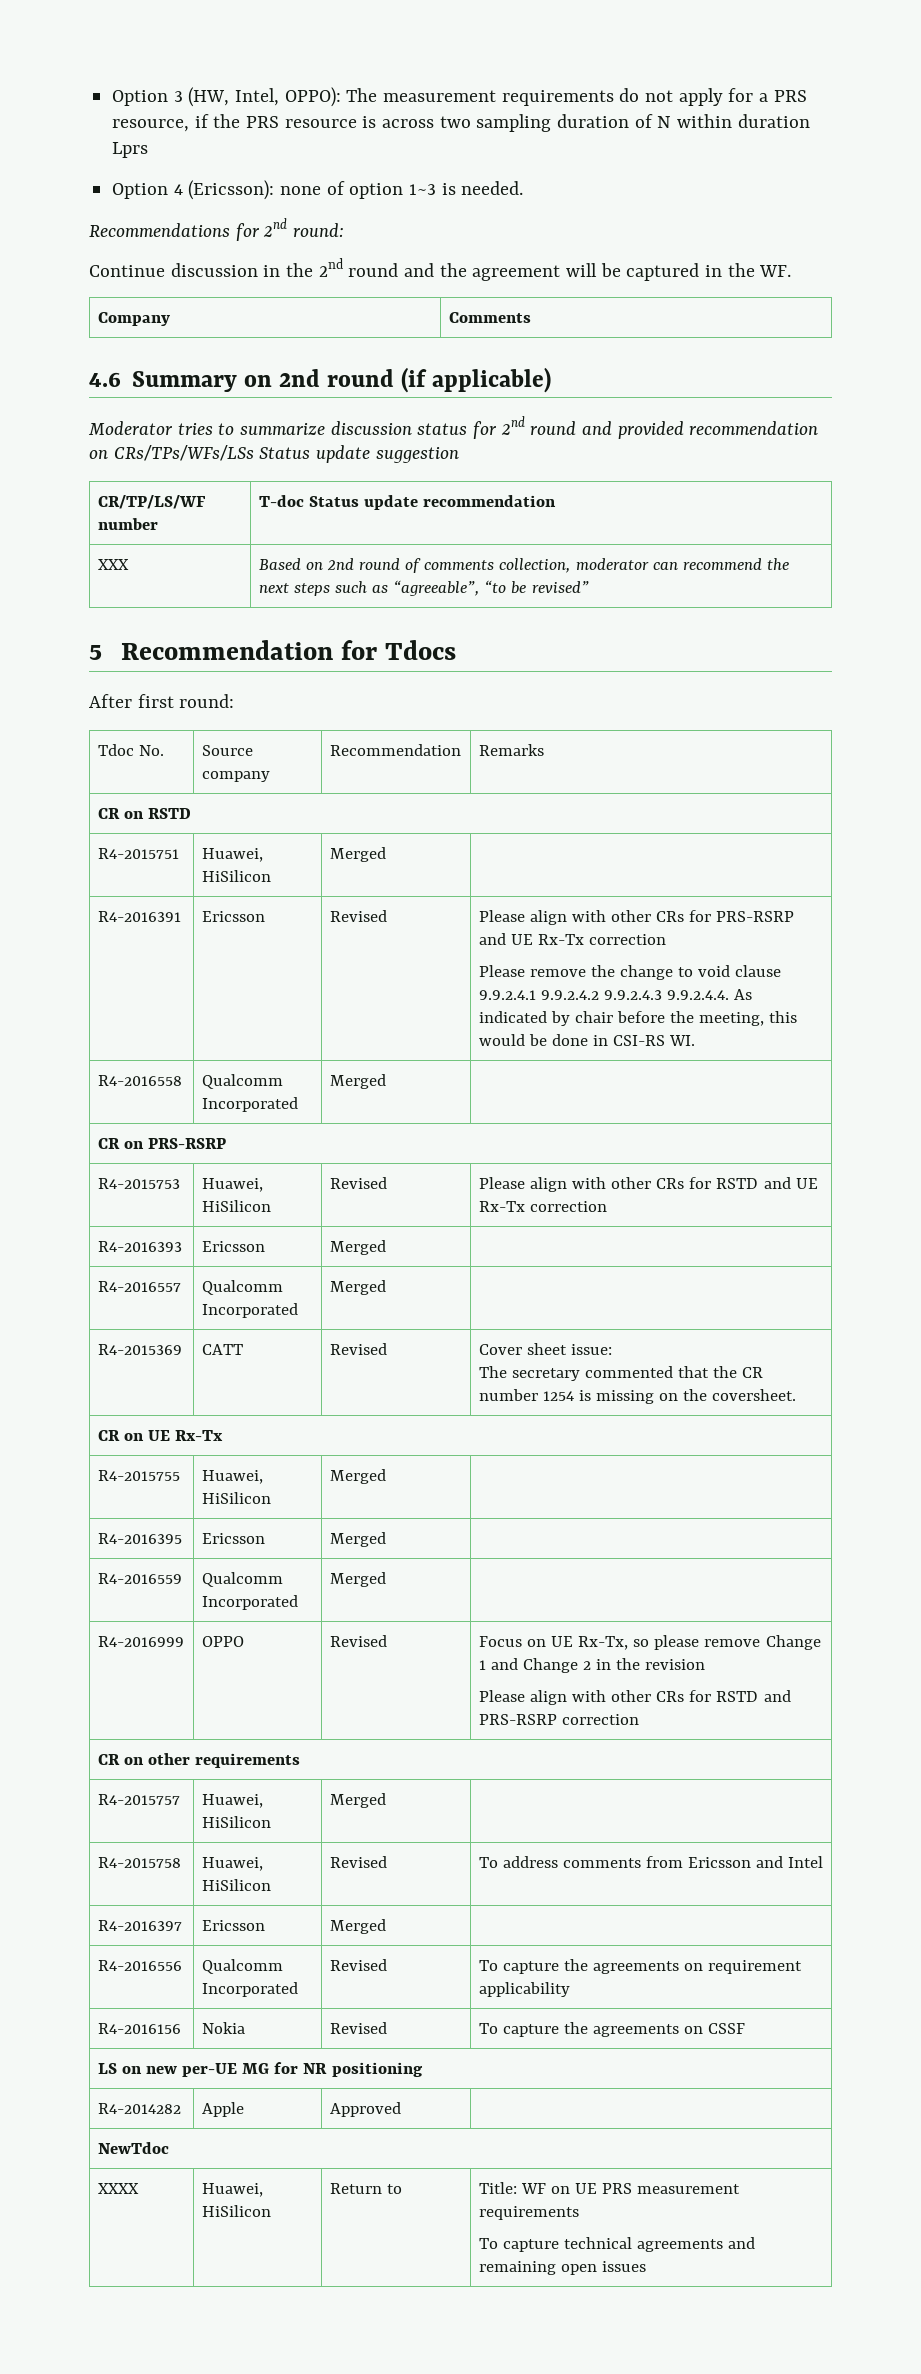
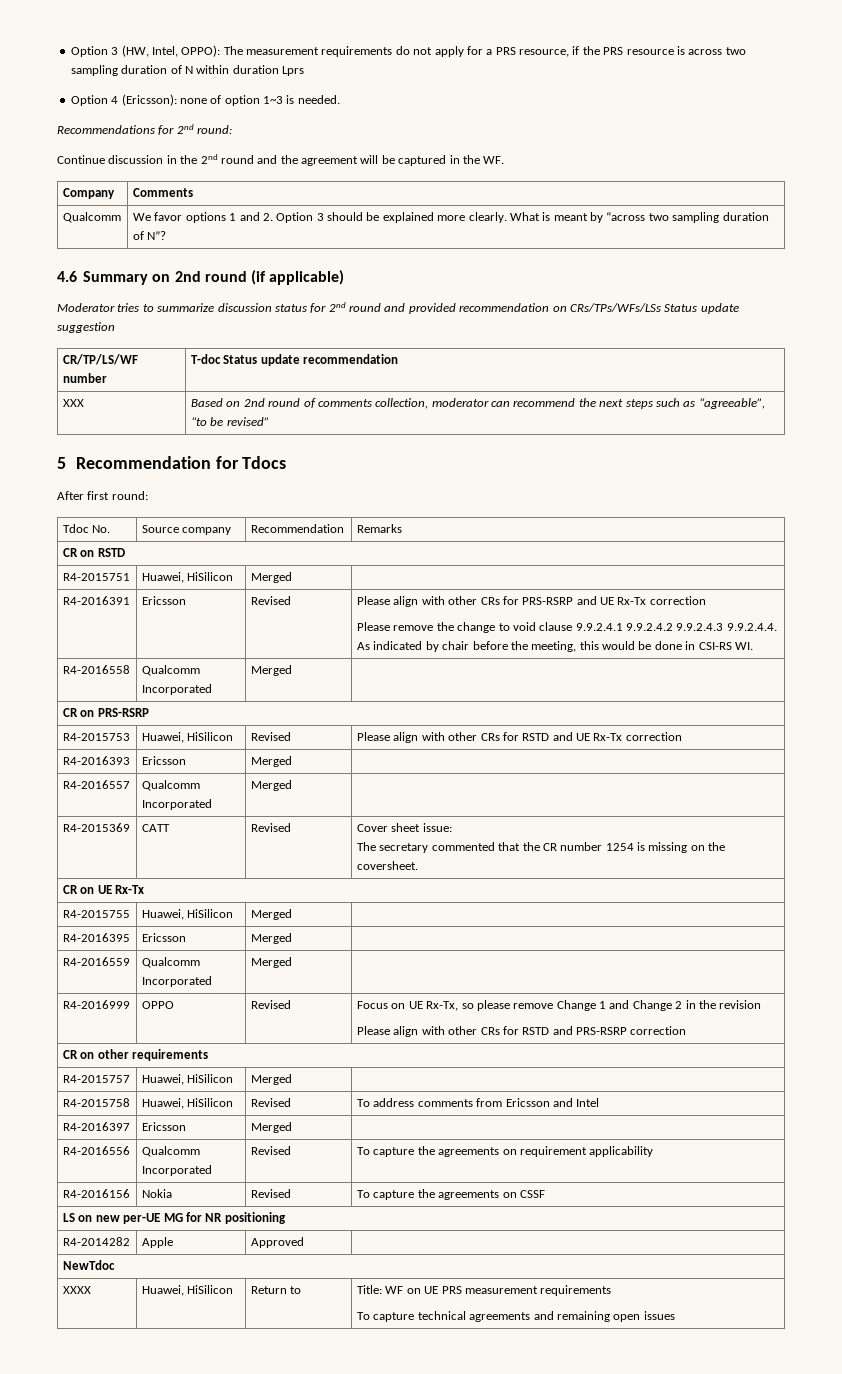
(531, 317) none -> [62,212,121,223] [132,212,769,223] [132,231,167,240] // Qualcomm | We favor options 1 and 2. Option 3 should be explained more clearly. What is meant by “across two sampling duration of N”?

